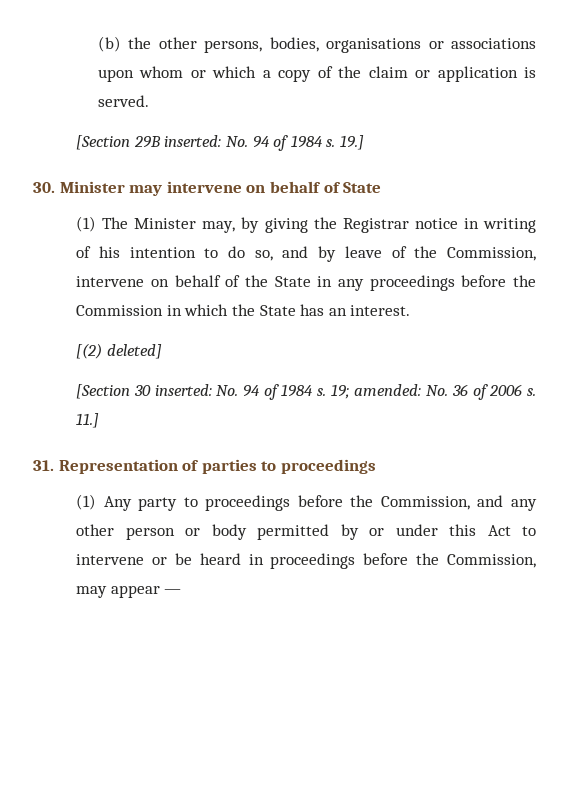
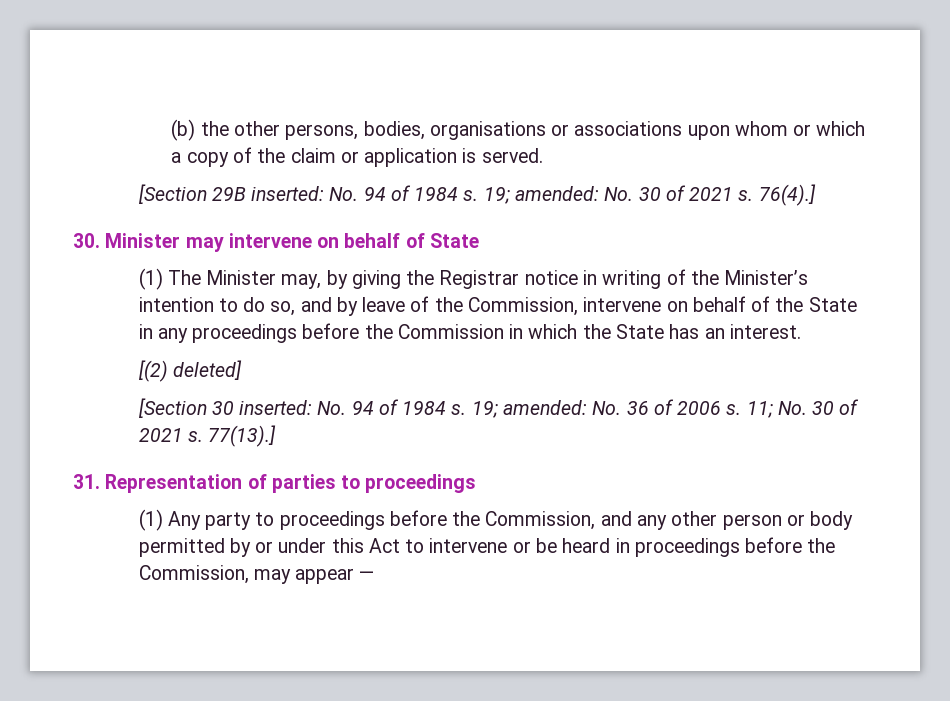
[339,135,364,150] 19.] -> [483,184,816,206] 19; amended: No. 30 of 2021 s. 76(4).]
[98,246,120,258] his -> [690,270,809,285] the Minister’s
[76,413,100,428] 11.] -> [746,399,860,418] [138,425,277,447] 11; No. 30 of 2021 s. 77(13).]

